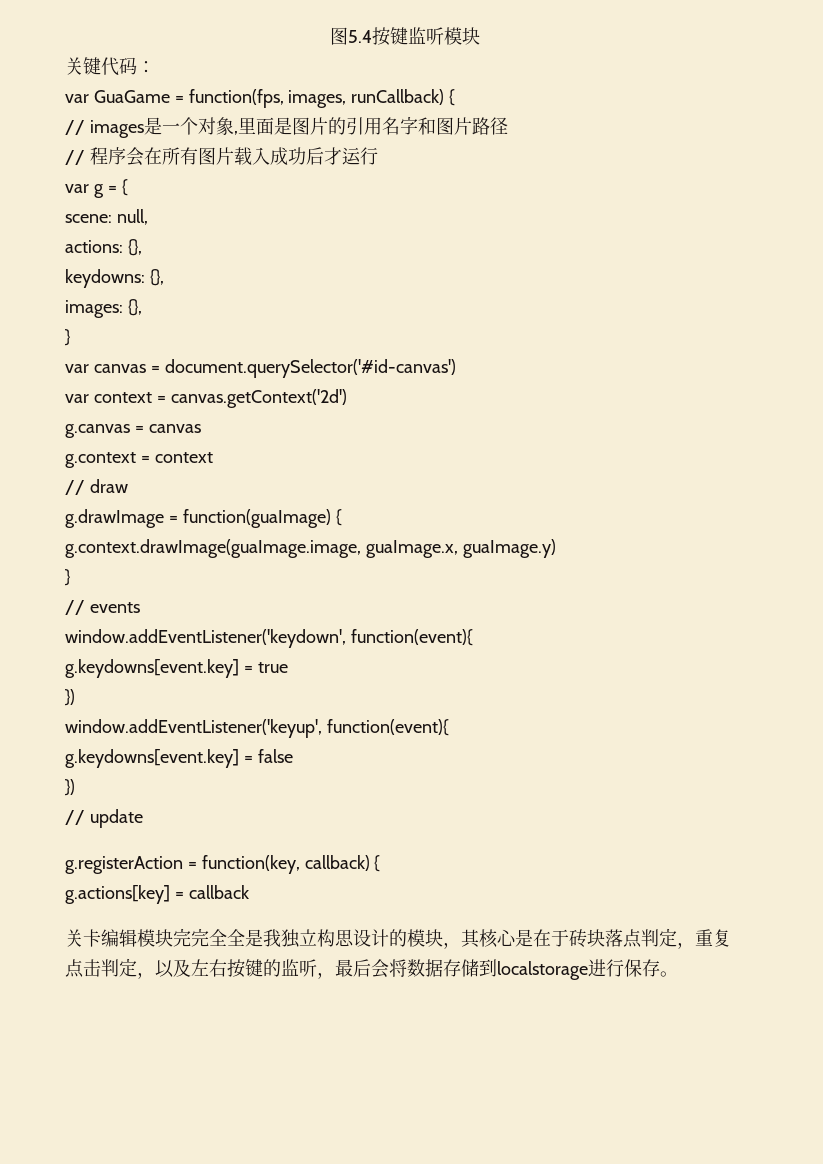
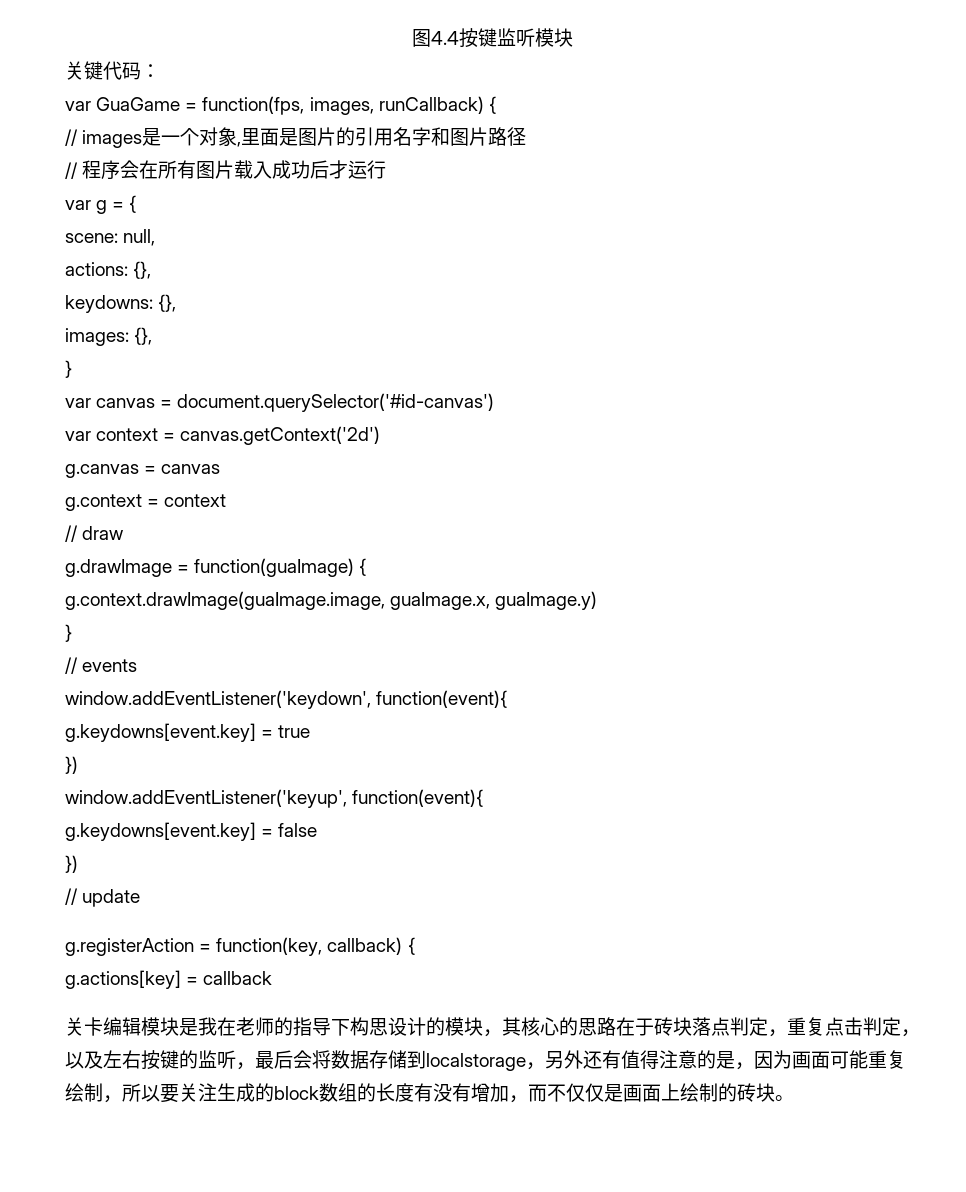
[329,27,372,45] 图5.4 -> [412,29,459,47] 图4.4
[173,928,317,948] 完完全全是我独立 -> [179,1017,350,1036] 是我在老师的指导下
[515,929,533,947] 是 -> [559,1017,616,1036] 的思路
[588,959,660,977] 进行保存 -> [526,1050,906,1070] [65,1083,775,1103] ，另外还有值得注意的是，因为画面可能重复绘制，所以要关注生成的block数组的长度有没有增加，而不仅仅是画面上绘制的砖块

